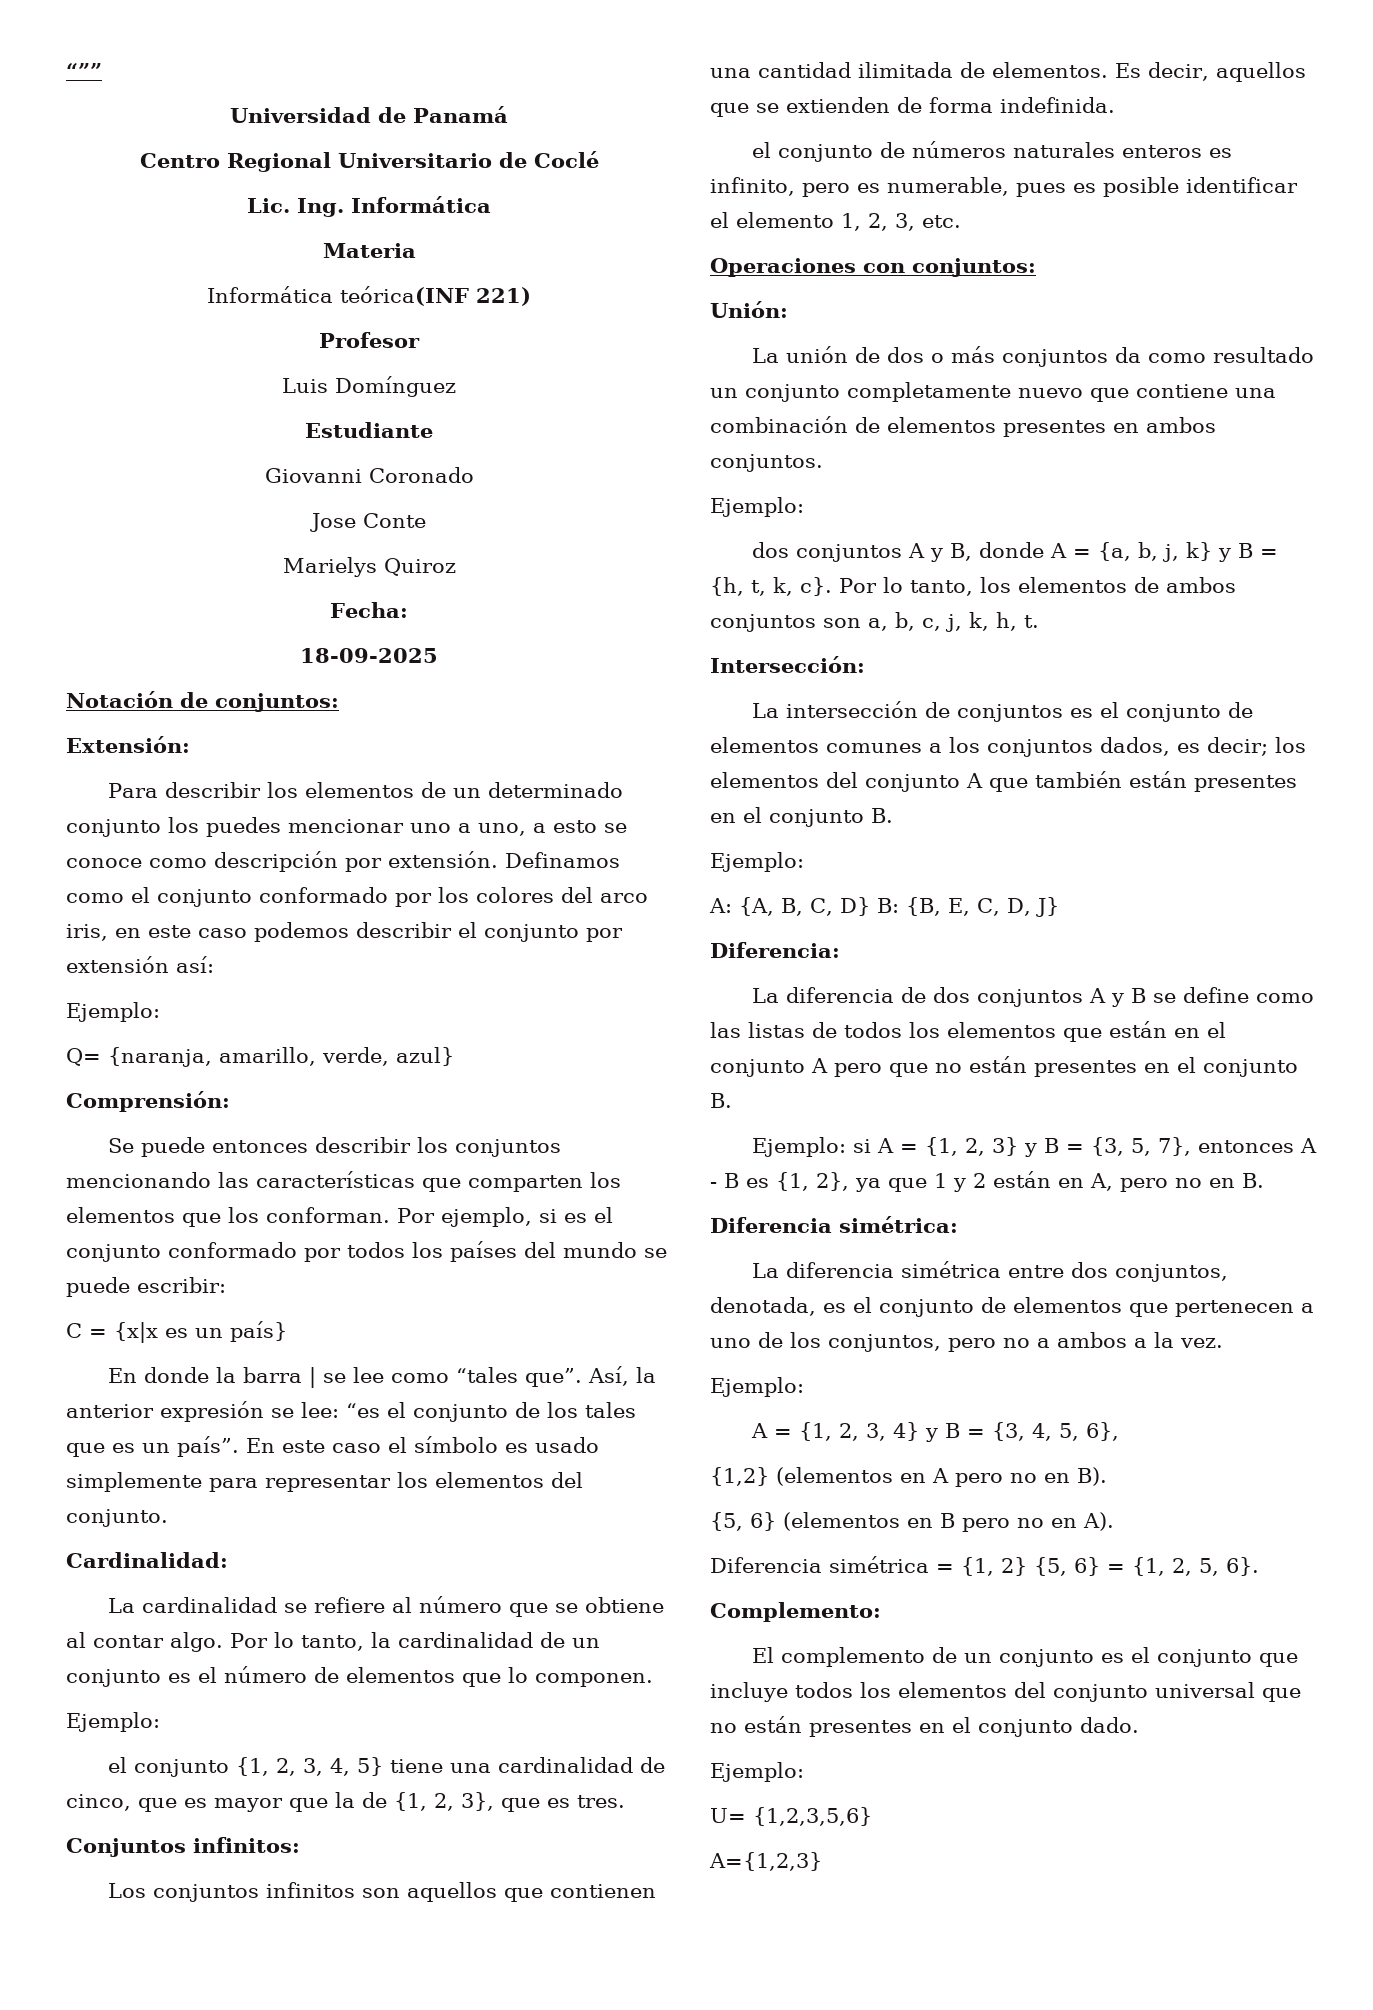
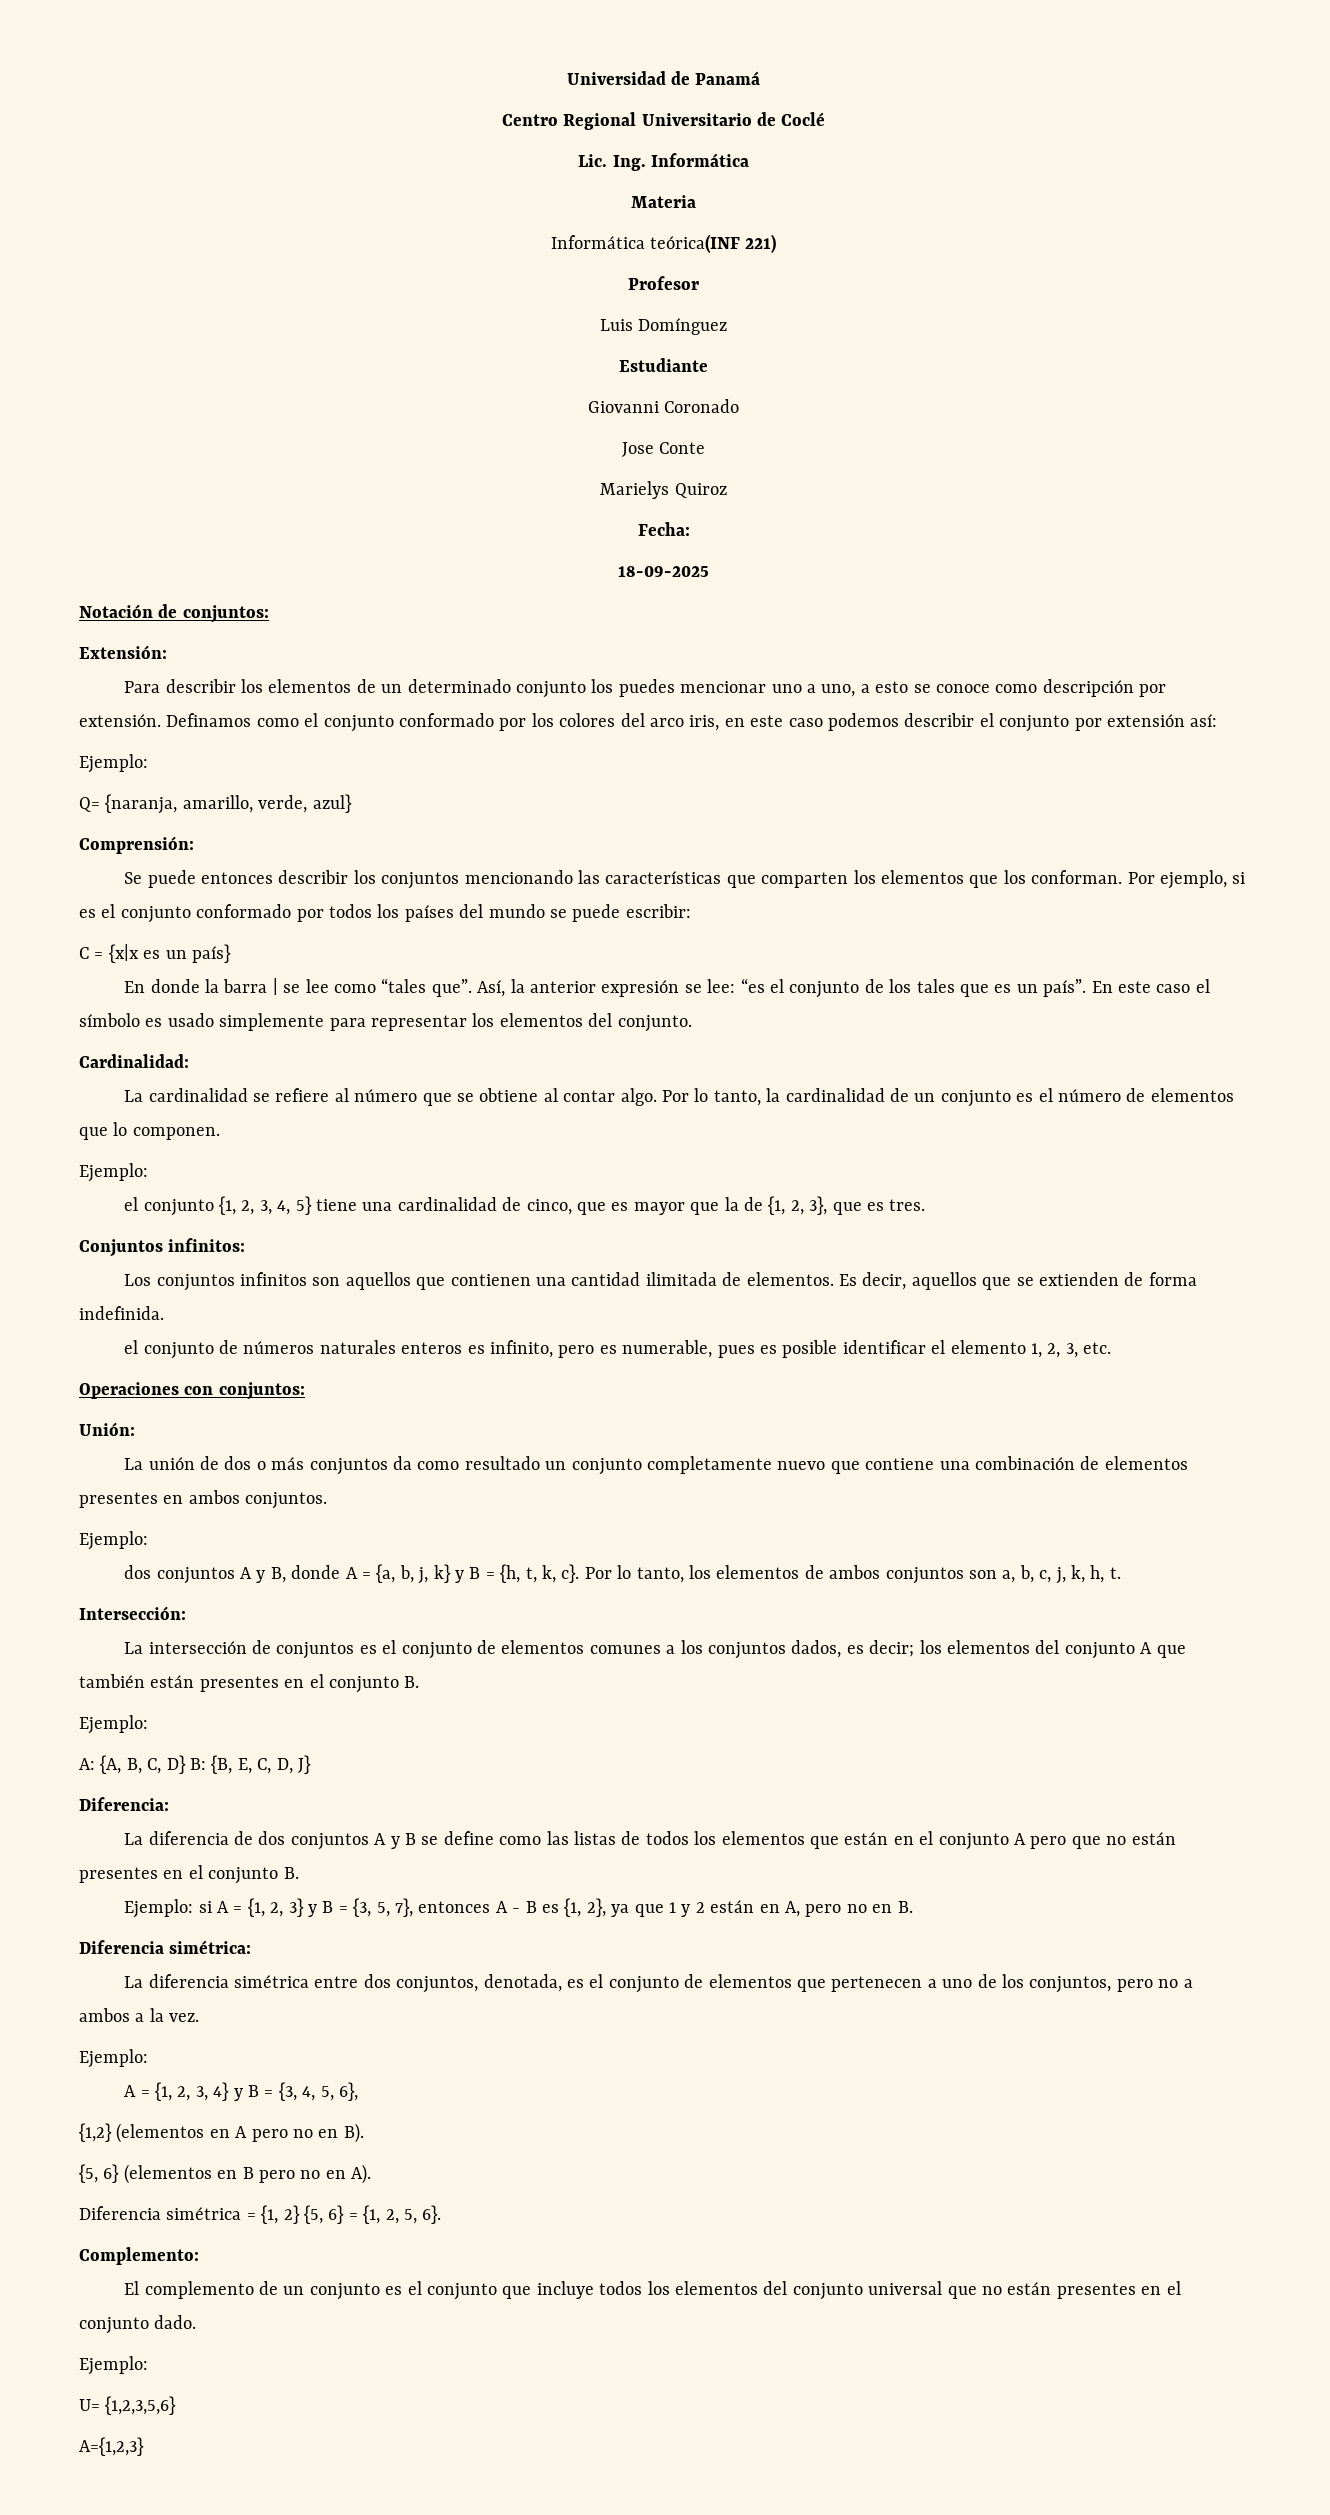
[66,63,102,78] “”” // -> (566, 78) none

